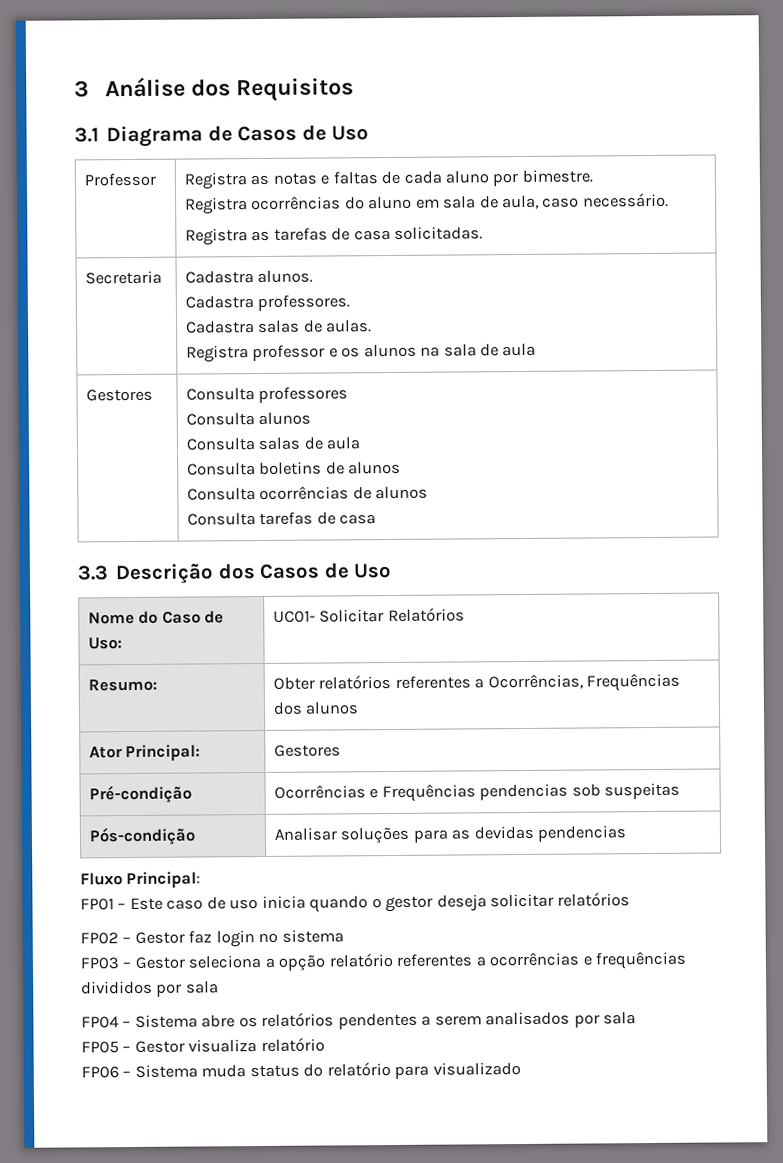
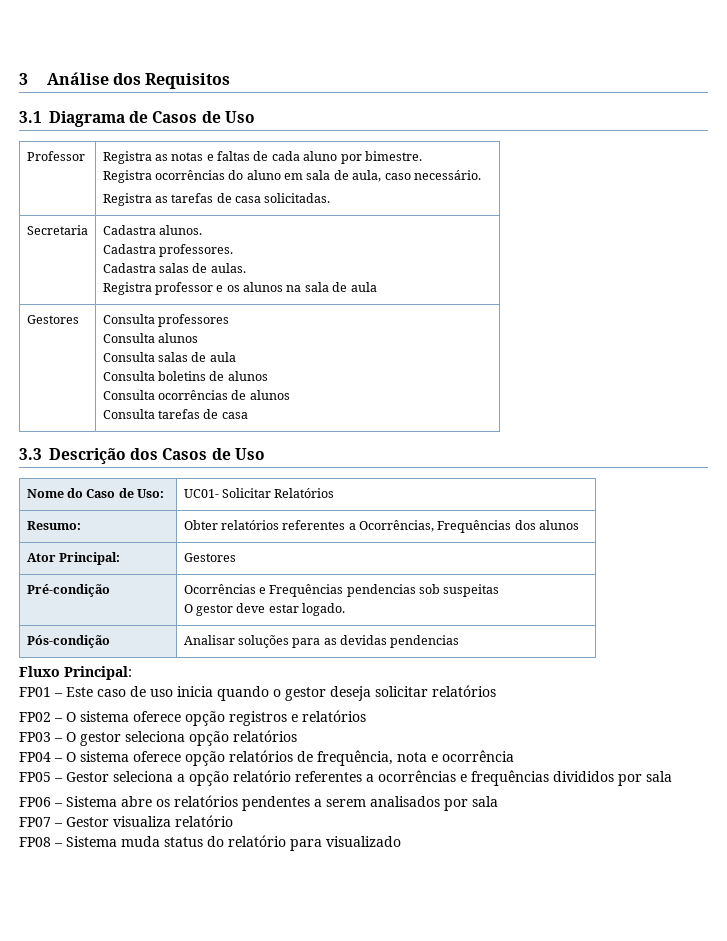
(681, 791) none -> [183,603,345,616] // O gestor deve estar logado.
[134,929,344,948] [80,957,119,970] Gestor faz login no sistema // FP03 -> [66,710,366,726] [19,730,297,746] [19,750,514,766] [19,772,51,782] O sistema oferece opção registros e relatórios // FP03 – O gestor seleciona opção relatórios // FP04 – O sistema oferece opção relatórios de frequência, nota e ocorrência // FP05
[81,1016,119,1029] FP04 -> [19,797,51,807] FP06
[81,1041,119,1054] FP05 -> [19,817,51,827] FP07
[81,1066,119,1079] FP06 -> [19,837,51,847] FP08

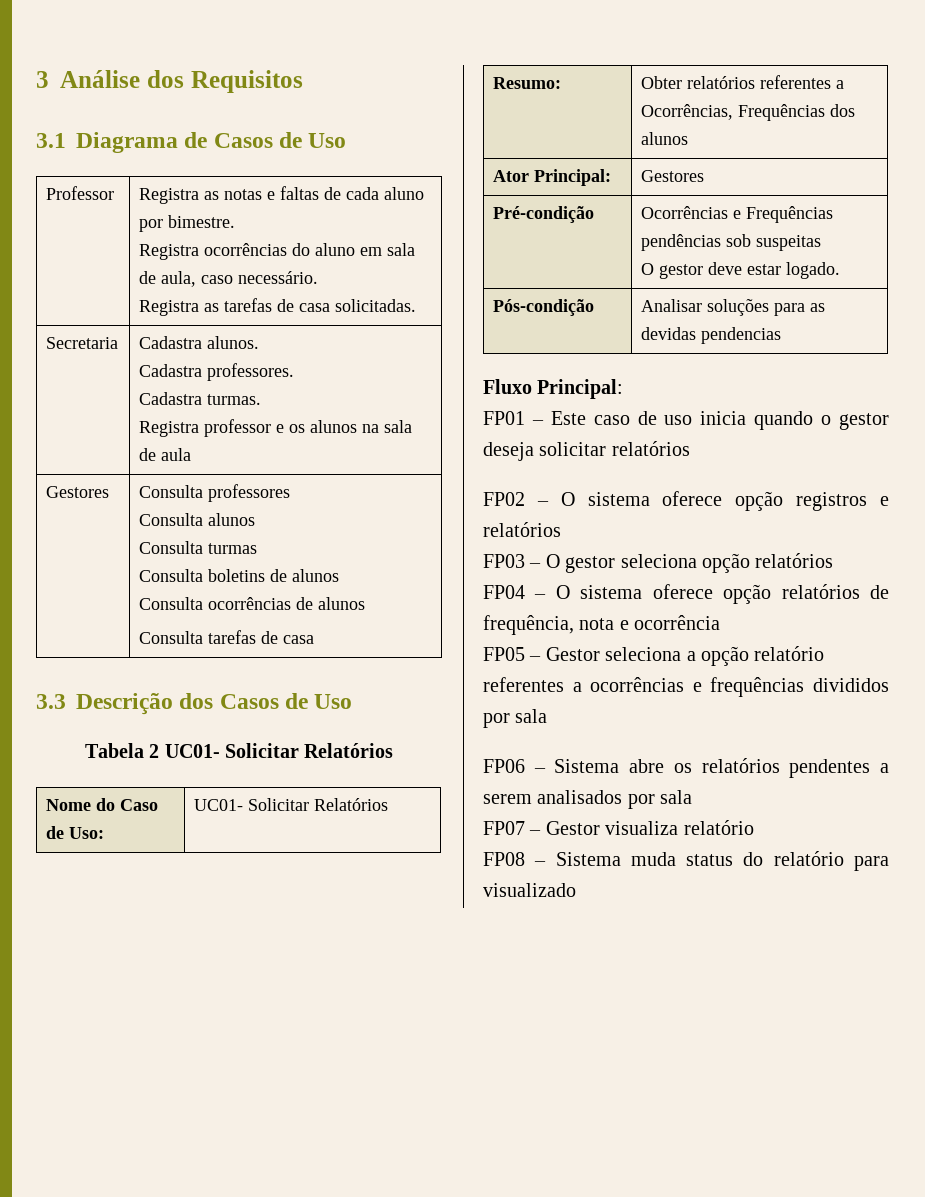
[158,263,246,273] salas de aulas. -> [207,394,262,405] turmas.
[157,352,236,362] salas de aula -> [208,543,258,554] turmas
(265, 454) none -> [84,743,394,758] // Tabela 2 UC01- Solicitar Relatórios
[346,584,416,597] pendencias -> [641,234,722,251] pendências

